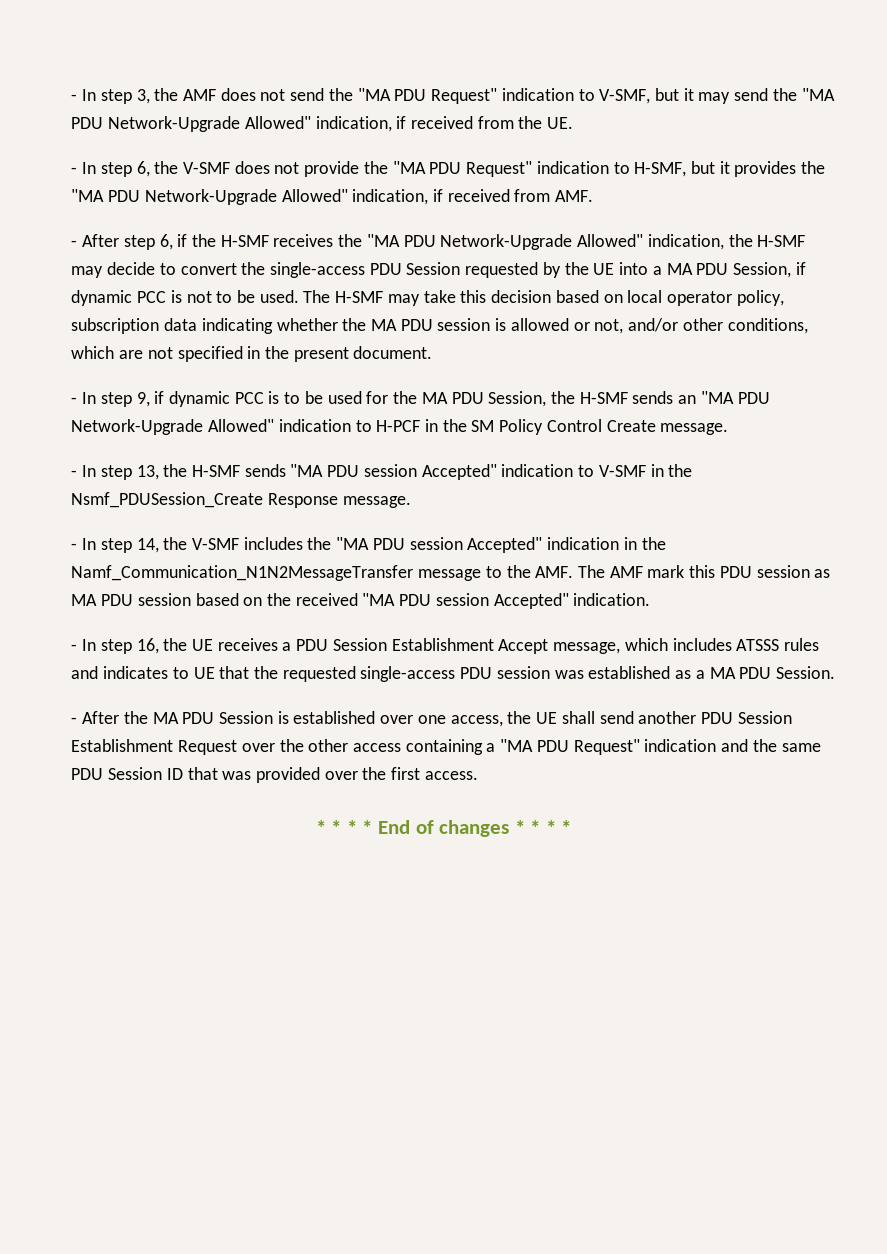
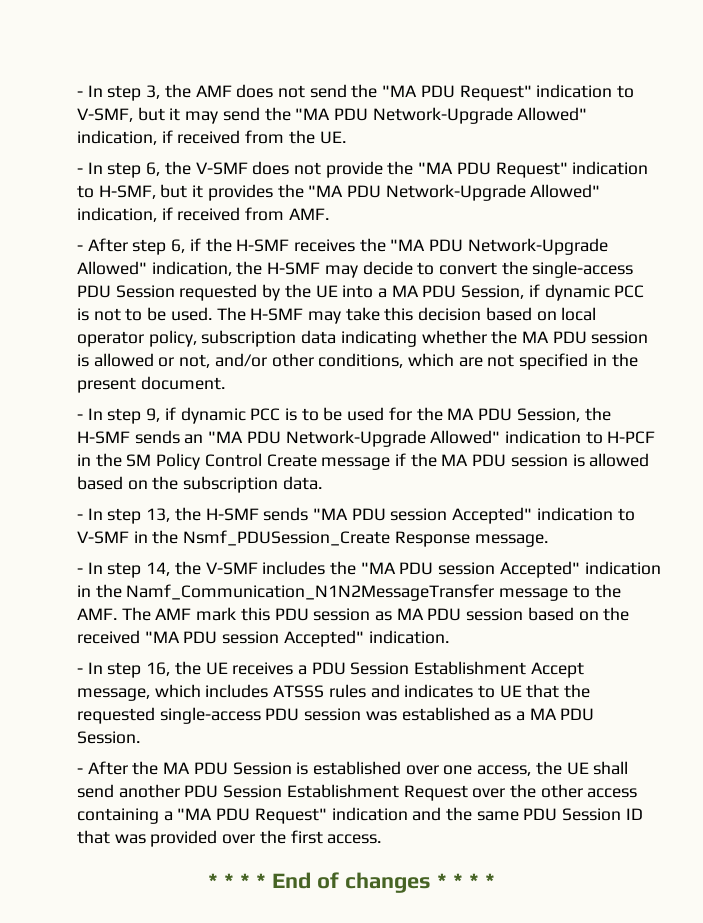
[660,423,729,435] message. -> [321,453,650,470] [76,476,322,493] message if the MA PDU session is allowed based on the subscription data.

